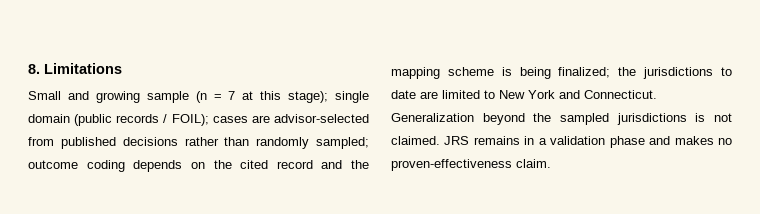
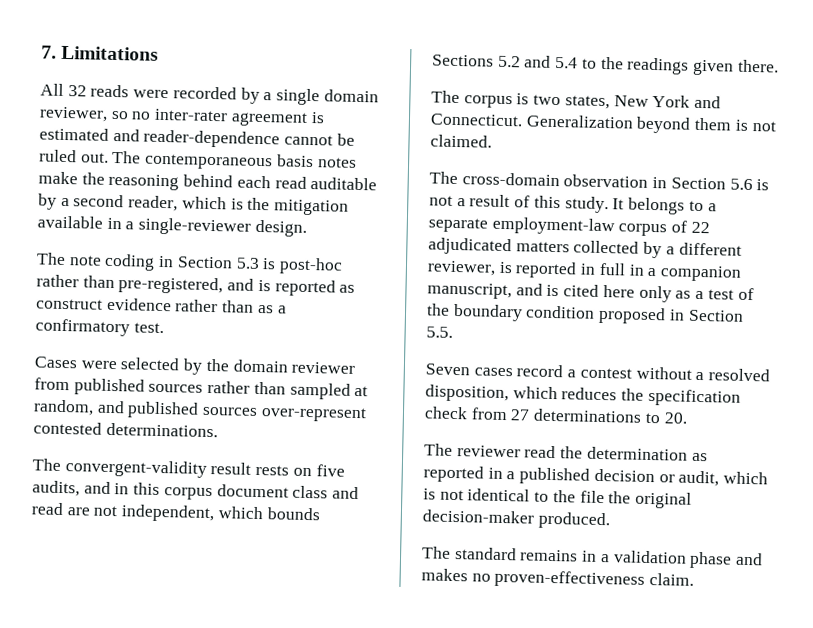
[28,64,40,74] 8. -> [41,45,57,59] 7.
[28,91,369,103] [28,114,369,126] Small and growing sample (n = 7 at this stage); single domain (public records / FOIL); cases are advisor-selected -> [40,83,379,106] [39,106,325,127] [39,127,355,149] [39,149,357,171] [38,171,378,191] [38,193,350,216] [37,215,307,237] [36,252,344,275] [36,274,356,297] [36,297,287,314] [35,318,164,337] [34,356,356,375] All 32 reads were recorded by a single domain reviewer, so no inter-rater agreement is estimated and reader-dependence cannot be ruled out. The contemporaneous basis notes make the reasoning behind each read auditable by a second reader, which is the mitigation available in a single-reviewer design. // The note coding in Section 5.3 is post-hoc rather than pre-registered, and is reported as construct evidence rather than as a confirmatory test. // Cases were selected by the domain reviewer
[122,137,370,149] [28,160,369,172] [391,67,732,79] [391,90,495,99] decisions rather than randomly sampled; outcome coding depends on the cited record and the mapping scheme is being finalized; the jurisdictions to date are limited to -> [148,380,369,400] [33,399,367,423] [33,421,218,438] [32,458,345,478] [32,480,360,501] [31,502,321,523] [432,54,779,76] [431,90,610,110] sources rather than sampled at random, and published sources over-represent contested determinations. // The convergent-validity result rests on five audits, and in this corpus document class and read are not independent, which bounds Sections 5.2 and 5.4 to the readings given there. // The corpus is two states,
[533,113,687,125] the sampled jurisdictions -> [694,117,733,131] them
[444,136,470,145] JRS -> [429,171,770,191] [429,194,717,215] [428,216,710,237] [428,237,742,259] [427,260,743,282] [427,282,754,303] [426,303,744,325] [426,326,453,338] [425,363,771,382] [425,384,741,407] [424,406,688,424] [424,443,708,462] [423,465,769,487] [423,488,693,509] [422,509,610,530] [422,546,517,561] // The cross-domain observation in Section 5.6 is not a result of this study. It belongs to a separate employment-law corpus of 22 adjudicated matters collected by a different reviewer, is reported in full in a companion manuscript, and is cited here only as a test of the boundary condition proposed in Section 5.5. // Seven cases record a contest without a resolved disposition, which reduces the specification check from 27 determinations to 20. // The reviewer read the determination as reported in a published decision or audit, which is not identical to the file the original decision-maker produced. // The standard

